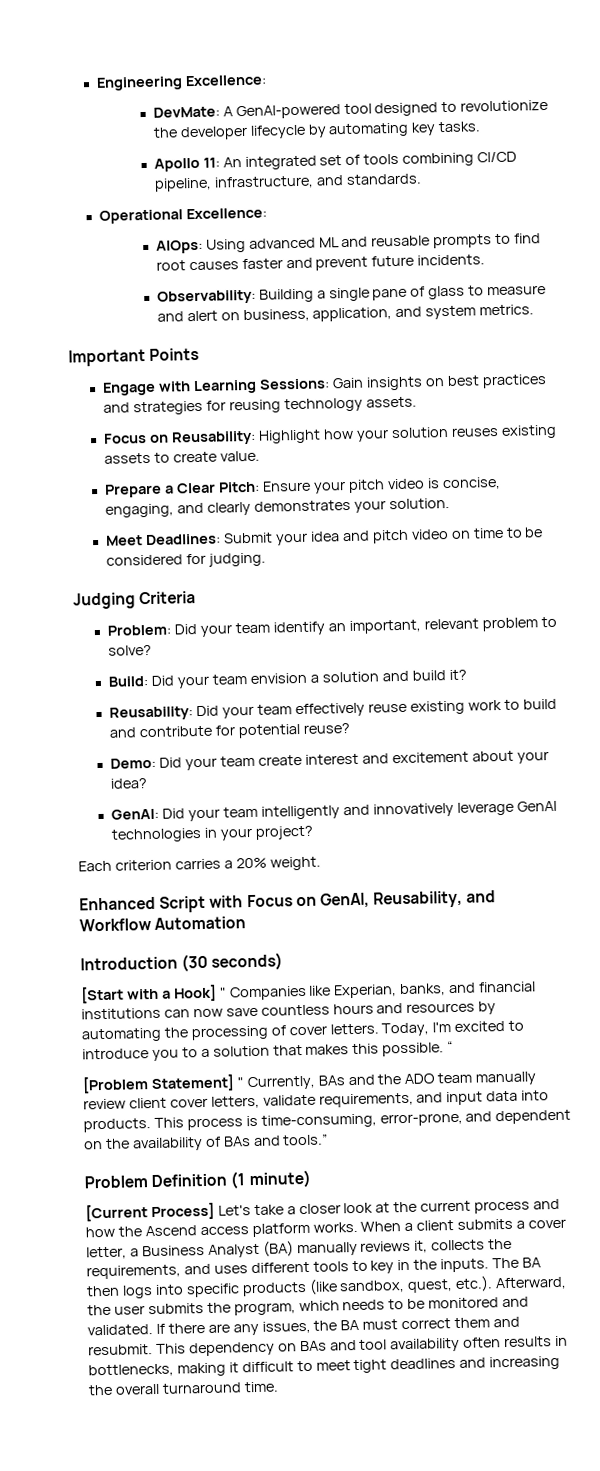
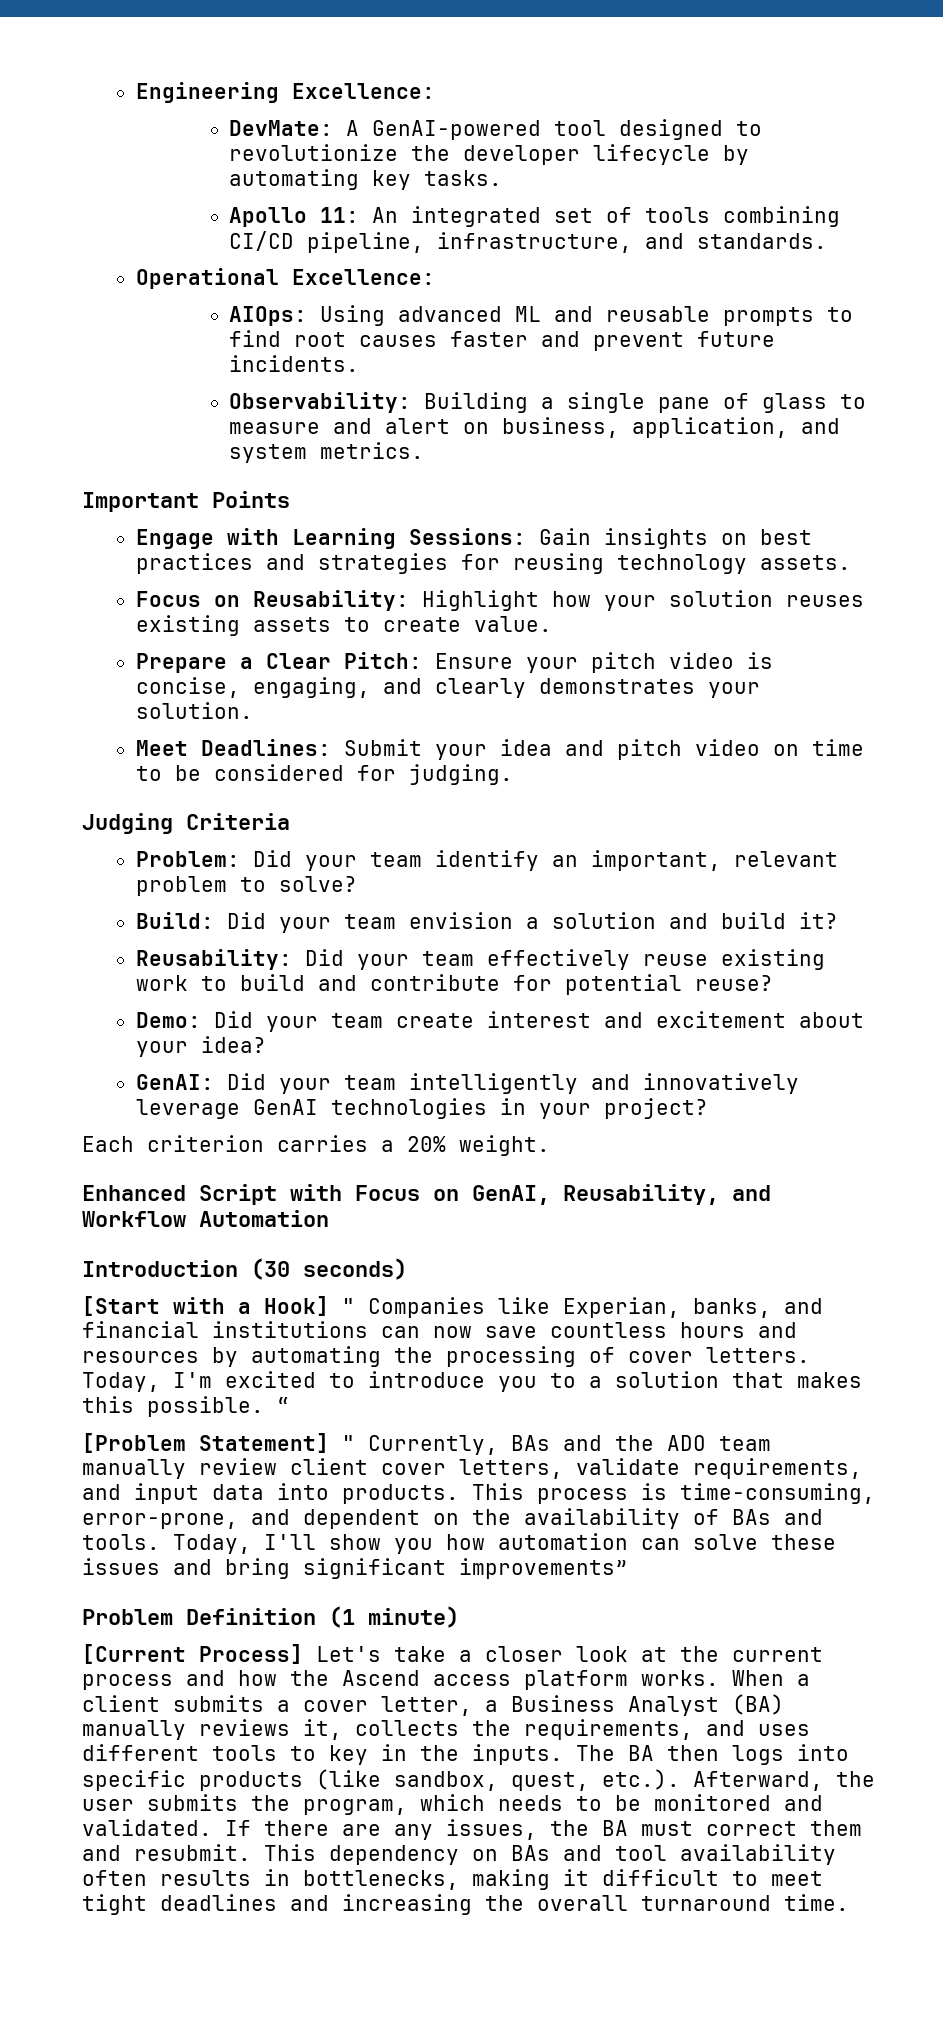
[282,1133,329,1146] tools.” -> [82,1533,836,1554] [82,1558,628,1579] tools. Today, I'll show you how automation can solve these issues and bring significant improvements”

